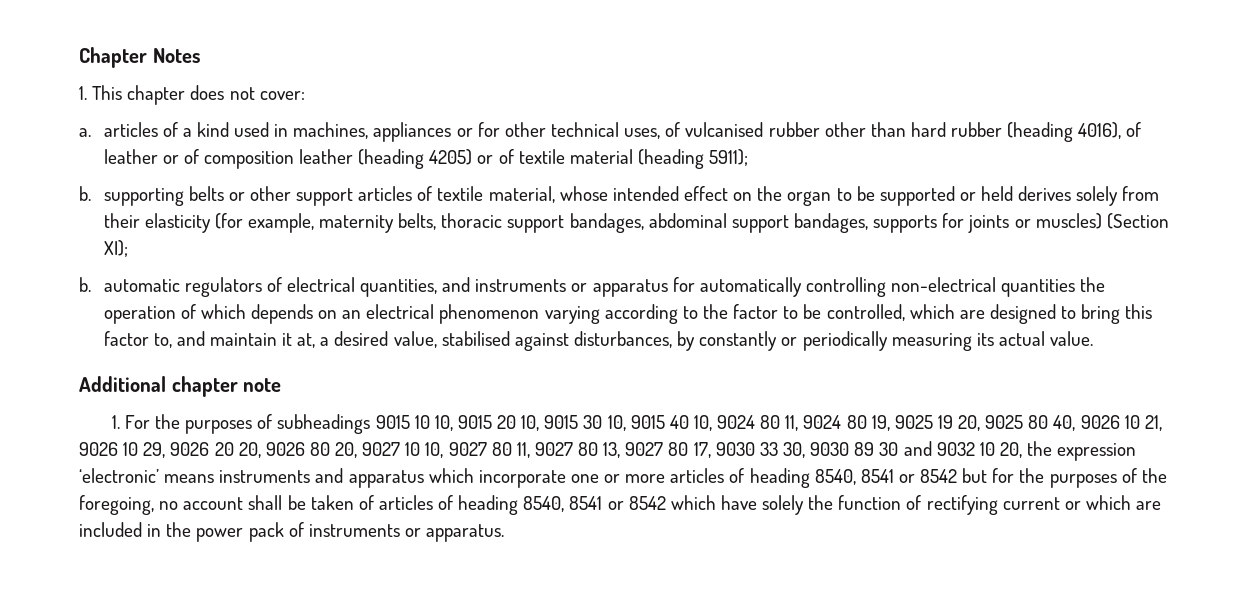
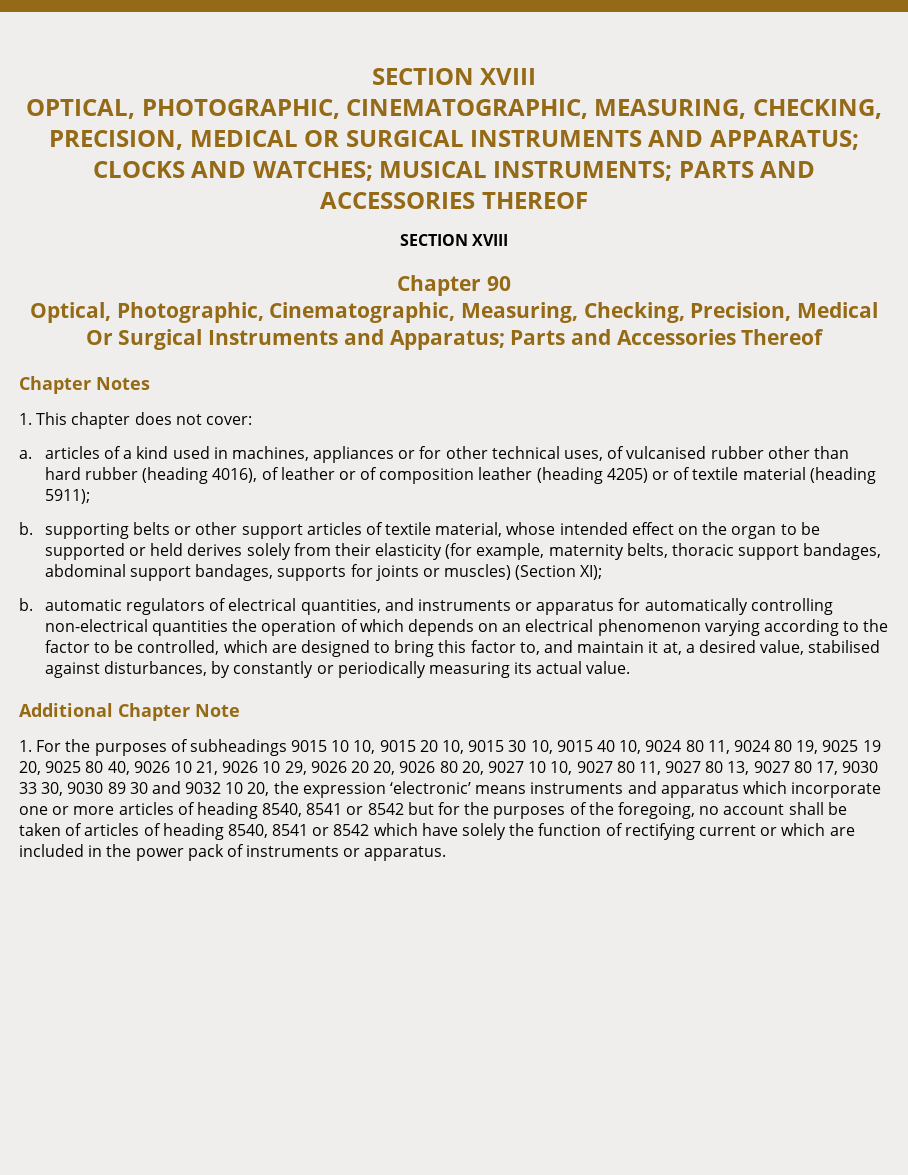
(79, 57) none -> [371,68,537,85] [26,99,882,119] [49,130,859,150] [92,161,816,181] [320,192,588,209] [399,234,509,246] [397,275,511,296] [29,302,879,323] [85,329,825,350] SECTION XVIII // OPTICAL, PHOTOGRAPHIC, CINEMATOGRAPHIC, MEASURING, CHECKING, PRECISION, MEDICAL OR SURGICAL INSTRUMENTS AND APPARATUS; CLOCKS AND WATCHES; MUSICAL INSTRUMENTS; PARTS AND ACCESSORIES THEREOF // SECTION XVIII // Chapter 90 // Optical, Photographic, Cinematographic, Measuring, Checking, Precision, Medical Or Surgical Instruments and Apparatus; Parts and Accessories Thereof //
[171,376,282,397] chapter note -> [118,703,240,721] Chapter Note

